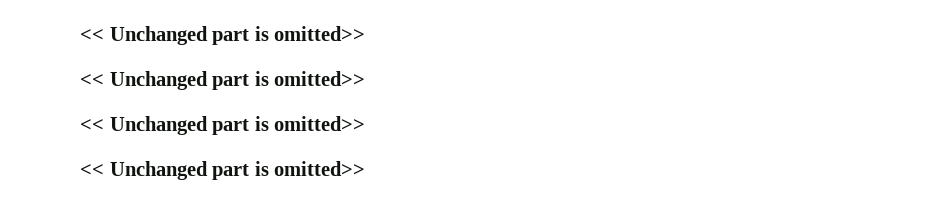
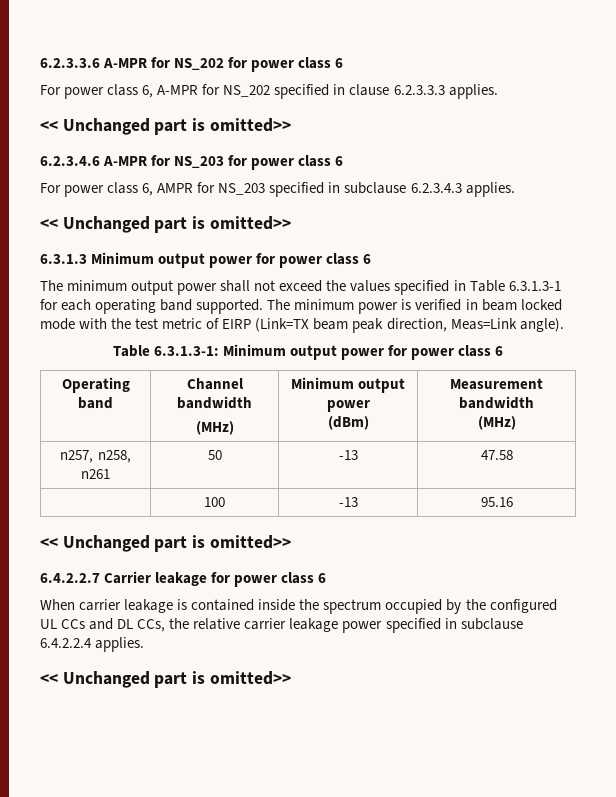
[80,26,366,45] [80,71,366,90] [80,116,366,135] [80,161,366,180] << Unchanged part is omitted>> // << Unchanged part is omitted>> // << Unchanged part is omitted>> // << Unchanged part is omitted>> -> [40,57,344,72] [40,84,498,99] [40,118,291,135] [40,155,344,170] [40,182,515,197] [40,216,291,233] [40,252,372,268] [40,280,561,295] [40,299,562,314] [40,318,564,333] [112,344,504,360] [61,377,130,393] [78,397,113,409] [186,378,244,390] [177,396,252,409] [195,421,234,435] [290,377,406,393] [326,400,370,412] [327,416,369,430] [450,378,543,390] [459,396,534,409] [477,416,516,430] [60,450,131,463] [81,469,110,479] [207,450,222,460] [338,450,358,460] [480,450,513,460] [204,497,225,507] [338,497,358,507] [480,497,513,507] [40,535,291,552] [40,571,327,587] [40,599,557,614] [40,618,523,633] [40,637,145,652] [40,671,291,688] 6.2.3.3.6 A-MPR for NS_202 for power class 6 // For power class 6, A-MPR for NS_202 specified in clause 6.2.3.3.3 applies. // << Unchanged part is omitted>> // 6.2.3.4.6 A-MPR for NS_203 for power class 6 // For power class 6, AMPR for NS_203 specified in subclause 6.2.3.4.3 applies. // << Unchanged part is omitted>> // 6.3.1.3 Minimum output power for power class 6 // The minimum output power shall not exceed the values specified in Table 6.3.1.3-1 for each operating band supported. The minimum power is verified in beam locked mode with the test metric of EIRP (Link=TX beam peak direction, Meas=Link angle). // Table 6.3.1.3-1: Minimum output power for power class 6 // Operating band | Channel bandwidth // (MHz) | Minimum output power // (dBm) | Measurement bandwidth // (MHz) // n257, n258, n261 | 50 | -13 | 47.58 // | 100 | -13 | 95.16 // << Unchanged part is omitted>> // 6.4.2.2.7 Carrier leakage for power class 6 // When carrier leakage is contained inside the spectrum occupied by the configured UL CCs and DL CCs, the relative carrier leakage power specified in subclause 6.4.2.2.4 applies. // << Unchanged part is omitted>>

